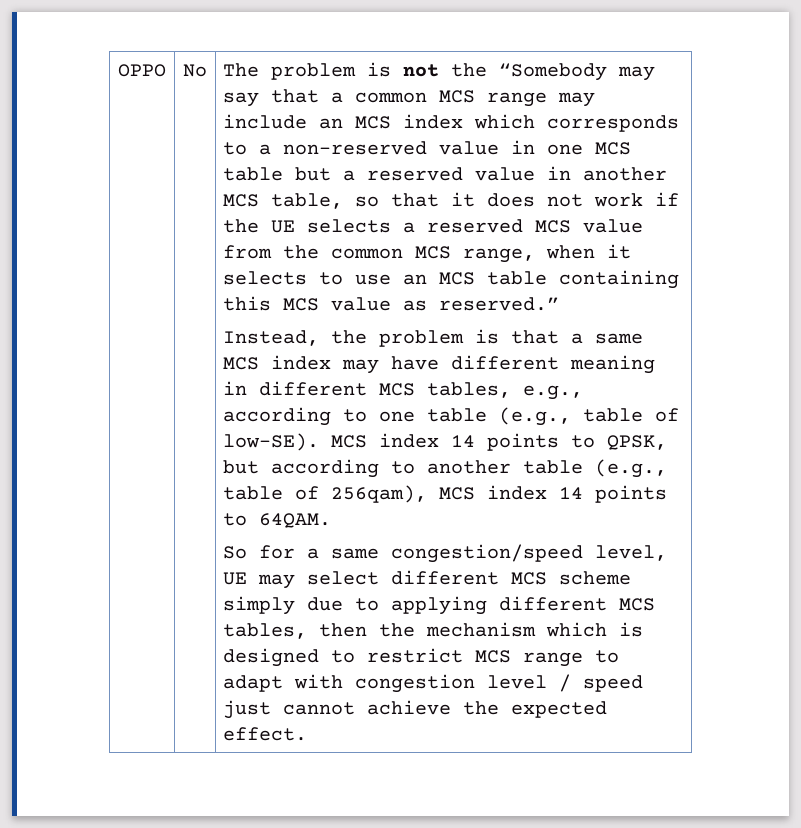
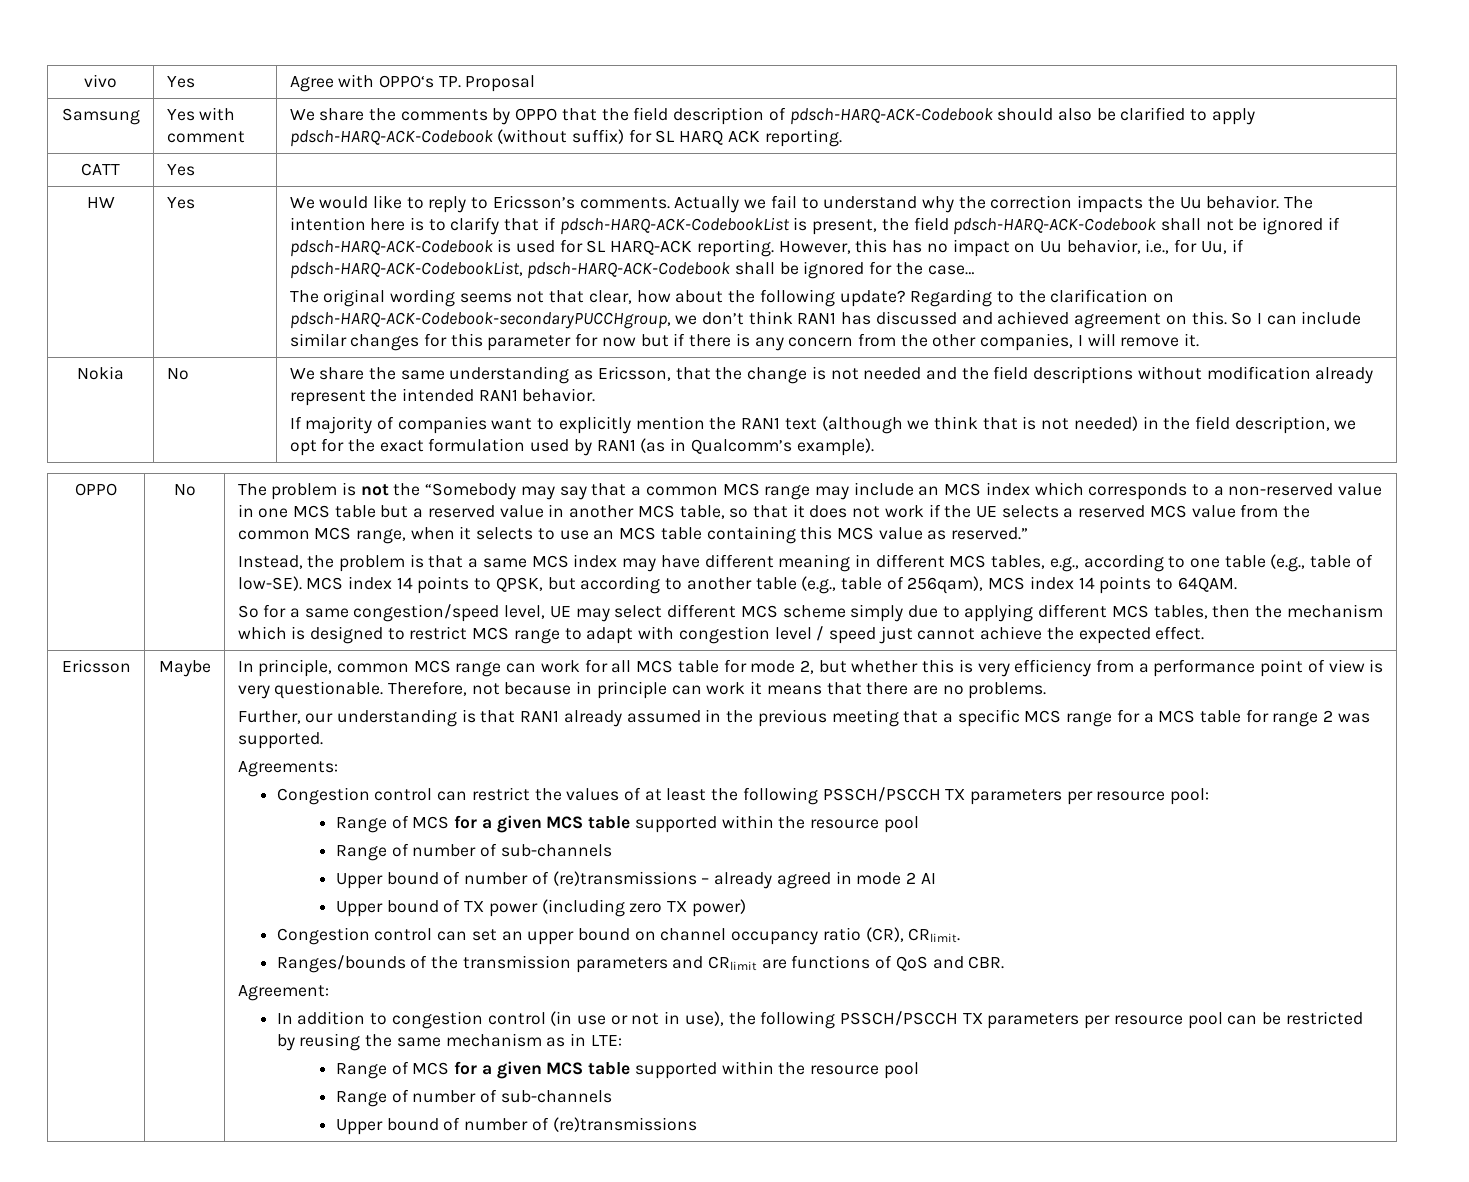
(118, 70) none -> [84,74,117,88] [166,76,195,88] [289,74,536,92] [61,108,140,125] [166,107,236,121] [166,131,245,143] [289,107,1255,125] [289,129,842,147] [81,163,120,176] [166,164,195,176] [86,197,115,208] [166,197,195,209] [289,195,1314,213] [289,217,1340,235] [289,239,1244,257] [289,261,974,279] [289,289,1175,307] [289,311,1362,329] [289,333,1200,351] [77,366,124,380] [166,368,189,380] [289,366,1374,384] [289,388,596,406] [289,416,1357,434] [289,438,874,456] vivo | Yes | Agree with OPPO‘s TP. Proposal // Samsung | Yes with comment | We share the comments by OPPO that the field description of pdsch-HARQ-ACK-Codebook should also be clarified to apply pdsch-HARQ-ACK-Codebook (without suffix) for SL HARQ ACK reporting. // CATT | Yes | // HW | Yes | We would like to reply to Ericsson’s comments. Actually we fail to understand why the correction impacts the Uu behavior. The intention here is to clarify that if pdsch-HARQ-ACK-CodebookList is present, the field pdsch-HARQ-ACK-Codebook shall not be ignored if pdsch-HARQ-ACK-Codebook is used for SL HARQ-ACK reporting. However, this has no impact on Uu behavior, i.e., for Uu, if pdsch-HARQ-ACK-CodebookList, pdsch-HARQ-ACK-Codebook shall be ignored for the case… // The original wording seems not that clear, how about the following update? Regarding to the clarification on pdsch-HARQ-ACK-Codebook-secondaryPUCCHgroup, we don’t think RAN1 has discussed and achieved agreement on this. So I can include similar changes for this parameter for now but if there is any concern from the other companies, I will remove it. // Nokia | No | We share the same understanding as Ericsson, that the change is not needed and the field descriptions without modification already represent the intended RAN1 behavior. // If majority of companies want to explicitly mention the RAN1 text (although we think that is not needed) in the field description, we opt for the exact formulation used by RAN1 (as in Qualcomm’s example). //
(308, 734) none -> [61,659,131,673] [158,660,211,677] [237,659,1384,677] [237,681,1047,699] [237,709,1370,727] [237,732,323,749] [237,761,338,777] [276,787,1210,805] [336,815,919,833] [336,843,612,861] [336,871,936,889] [336,899,746,917] [276,927,961,945] [276,955,1005,973] [237,985,329,1001] [276,1011,1363,1029] [276,1033,622,1051] [336,1061,919,1079] [336,1089,612,1107] [336,1117,697,1135] // Ericsson | Maybe | In principle, common MCS range can work for all MCS table for mode 2, but whether this is very efficiency from a performance point of view is very questionable. Therefore, not because in principle can work it means that there are no problems. // Further, our understanding is that RAN1 already assumed in the previous meeting that a specific MCS range for a MCS table for range 2 was supported. // Agreements: // Congestion control can restrict the values of at least the following PSSCH/PSCCH TX parameters per resource pool: // Range of MCS for a given MCS table supported within the resource pool // Range of number of sub-channels // Upper bound of number of (re)transmissions – already agreed in mode 2 AI // Upper bound of TX power (including zero TX power) // Congestion control can set an upper bound on channel occupancy ratio (CR), CRlimit. // Ranges/bounds of the transmission parameters and CRlimit are functions of QoS and CBR. // Agreement: // In addition to congestion control (in use or not in use), the following PSSCH/PSCCH TX parameters per resource pool can be restricted by reusing the same mechanism as in LTE: // Range of MCS for a given MCS table supported within the resource pool // Range of number of sub-channels // Upper bound of number of (re)transmissions

